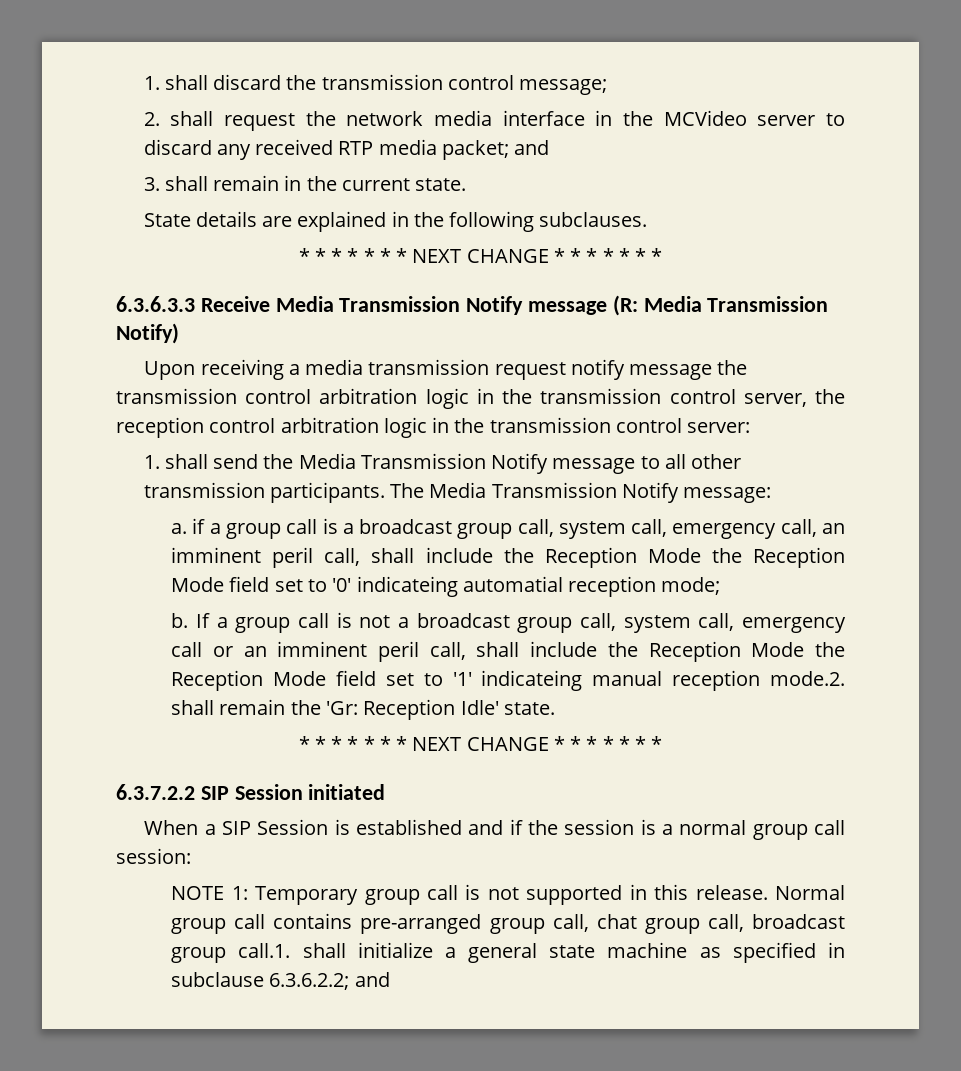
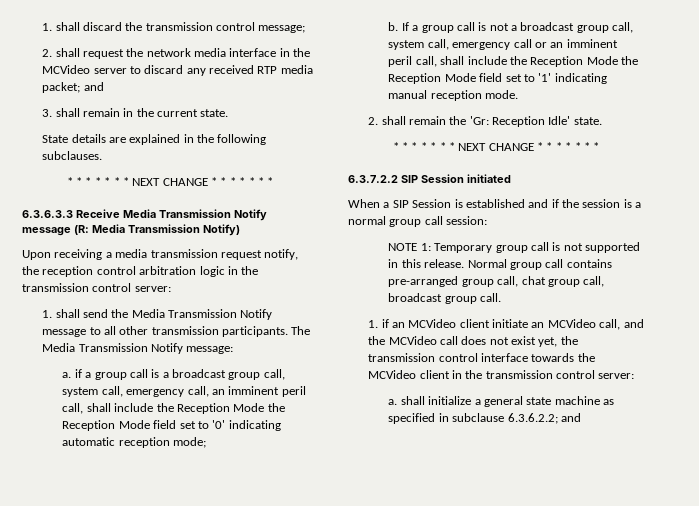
[570,359,748,380] [116,388,807,409] notify message the transmission control arbitration logic in the transmission control server, -> [264,249,299,260] notify,
[356,576,563,597] indicateing automatial -> [228,420,281,431] [62,437,116,446] indicating automatic
[481,670,583,691] indicateing -> [554,73,607,84] indicating
[770,671,845,686] mode.2. -> [485,90,519,99] [368,117,379,125] mode. // 2.
[238,943,291,958] call.1. -> [480,293,502,302] [368,319,644,330] [368,336,578,347] [368,353,595,362] [368,370,635,379] [388,399,398,405] call. // 1. if an MCVideo client initiate an MCVideo call, and the MCVideo call does not exist yet, the transmission control interface towards the MCVideo client in the transmission control server: // a.

